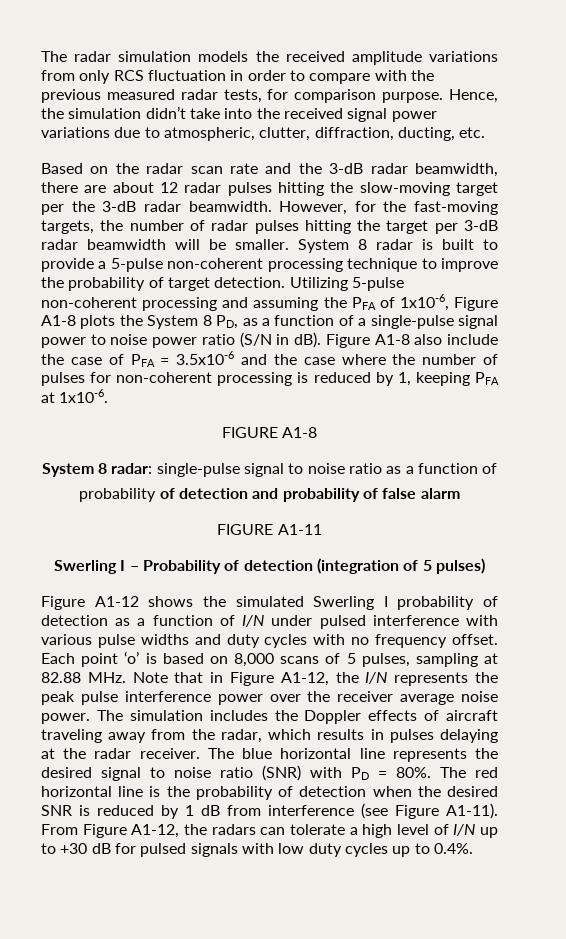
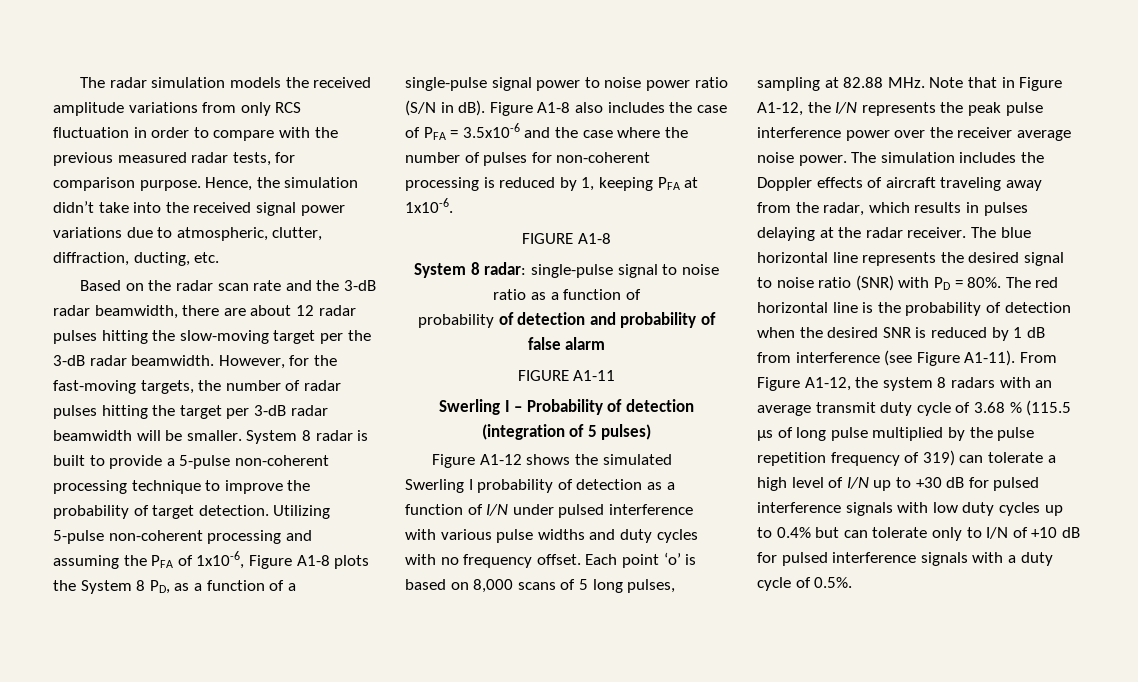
[447,334,499,345] include -> [607,102,665,113] includes
(356, 658) none -> [592,579,623,593] long
[211,824,256,835] radars -> [882,377,1053,391] [757,400,1072,416] [757,427,1035,441] [757,450,955,466] system 8 radars with an average transmit duty cycle of 3.68 % (115.5 µs of long pulse multiplied by the pulse repetition frequency of 319)
(187, 850) none -> [757,502,841,513] interference
[433,843,473,854] 0.4%. -> [776,527,1080,541] [757,552,1053,566] [757,577,853,591] 0.4% but can tolerate only to I/N of +10 dB for pulsed interference signals with a duty cycle of 0.5%.

